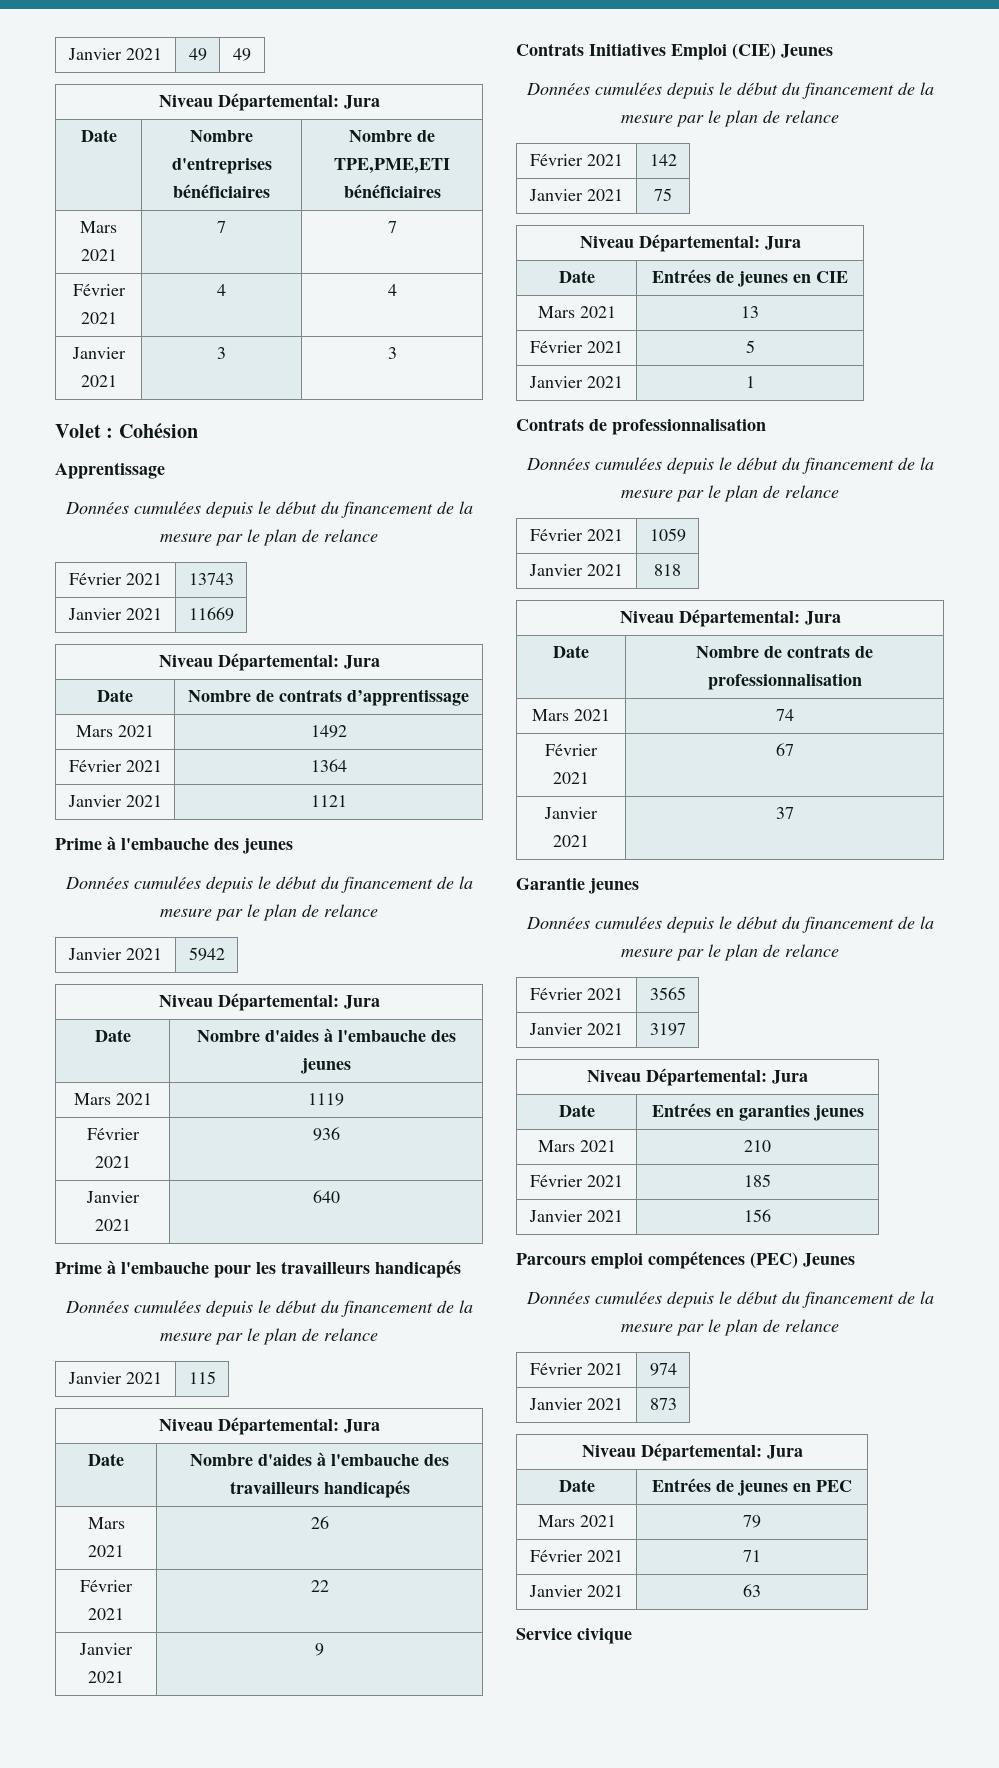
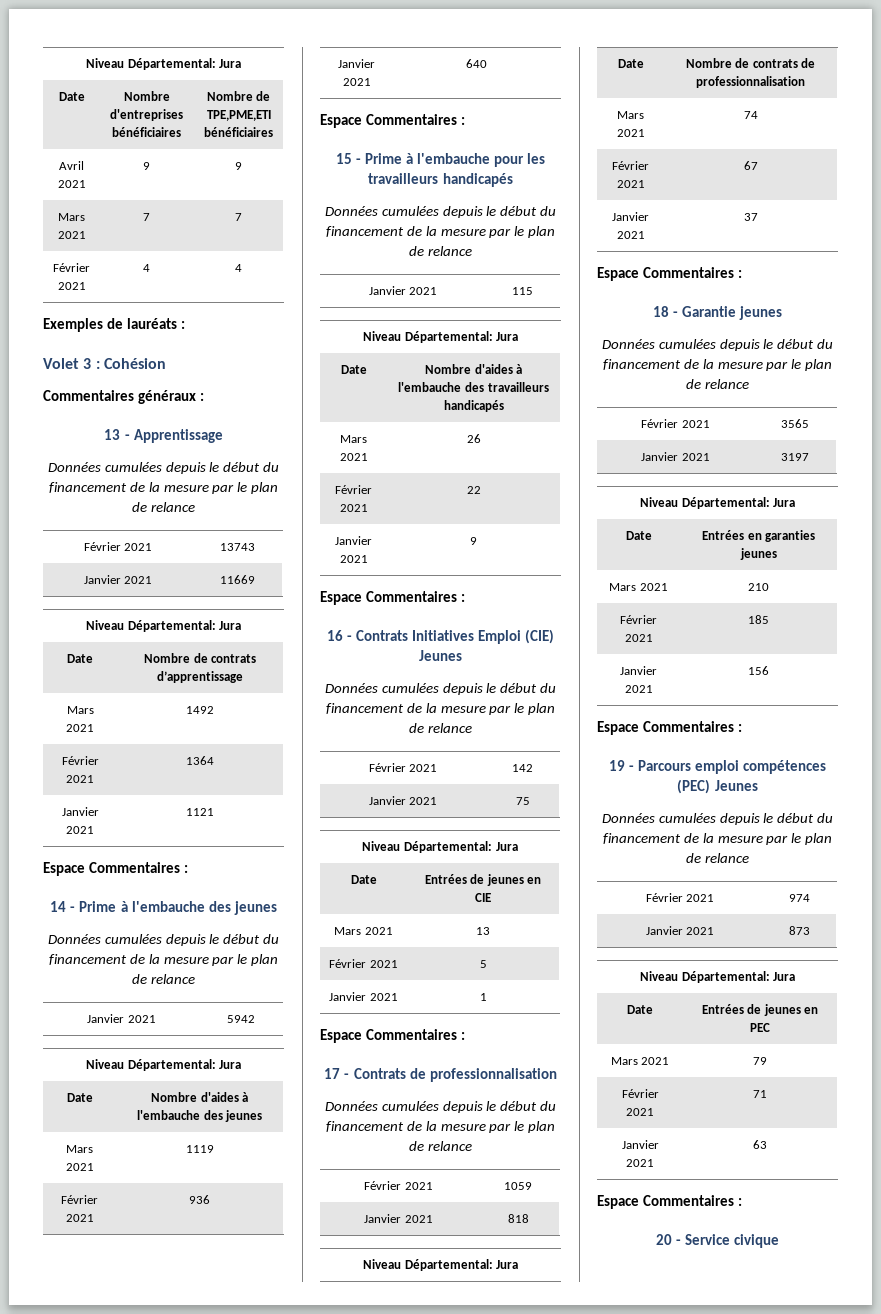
[68,48,162,60] [188,48,207,61] [233,48,251,61] Janvier 2021 | 49 | 49 // -> (85, 63) none
(441, 191) none -> [59,161,84,170] [57,180,86,188] [143,162,150,170] [235,162,242,170] // Avril 2021 | 9 | 9
[71,347,126,359] [80,375,117,387] [217,347,226,359] [387,347,397,359] // Janvier 2021 | 3 | 3 -> [43,318,185,332] // Exemples de lauréats :
(101, 431) none -> [83,358,92,369] 3
(198, 430) none -> [43,390,204,404] [104,429,130,440] Commentaires généraux : // 13 -
(347, 801) none -> [43,862,188,876] [50,901,76,912] Espace Commentaires : // 14 -
(340, 1196) none -> [320,114,465,128] [335,153,361,164] Espace Commentaires : // 15 -
(324, 1649) none -> [320,591,465,605] [326,630,352,641] Espace Commentaires : // 16 -
(755, 382) none -> [320,1029,465,1043] [324,1068,350,1079] Espace Commentaires : // 17 -
(794, 813) none -> [597,267,742,281] [652,306,678,317] Espace Commentaires : // 18 -
(771, 1215) none -> [597,721,742,735] [608,760,634,771] Espace Commentaires : // 19 -
(761, 1590) none -> [597,1195,742,1209] [655,1234,681,1245] Espace Commentaires : // 20 -

